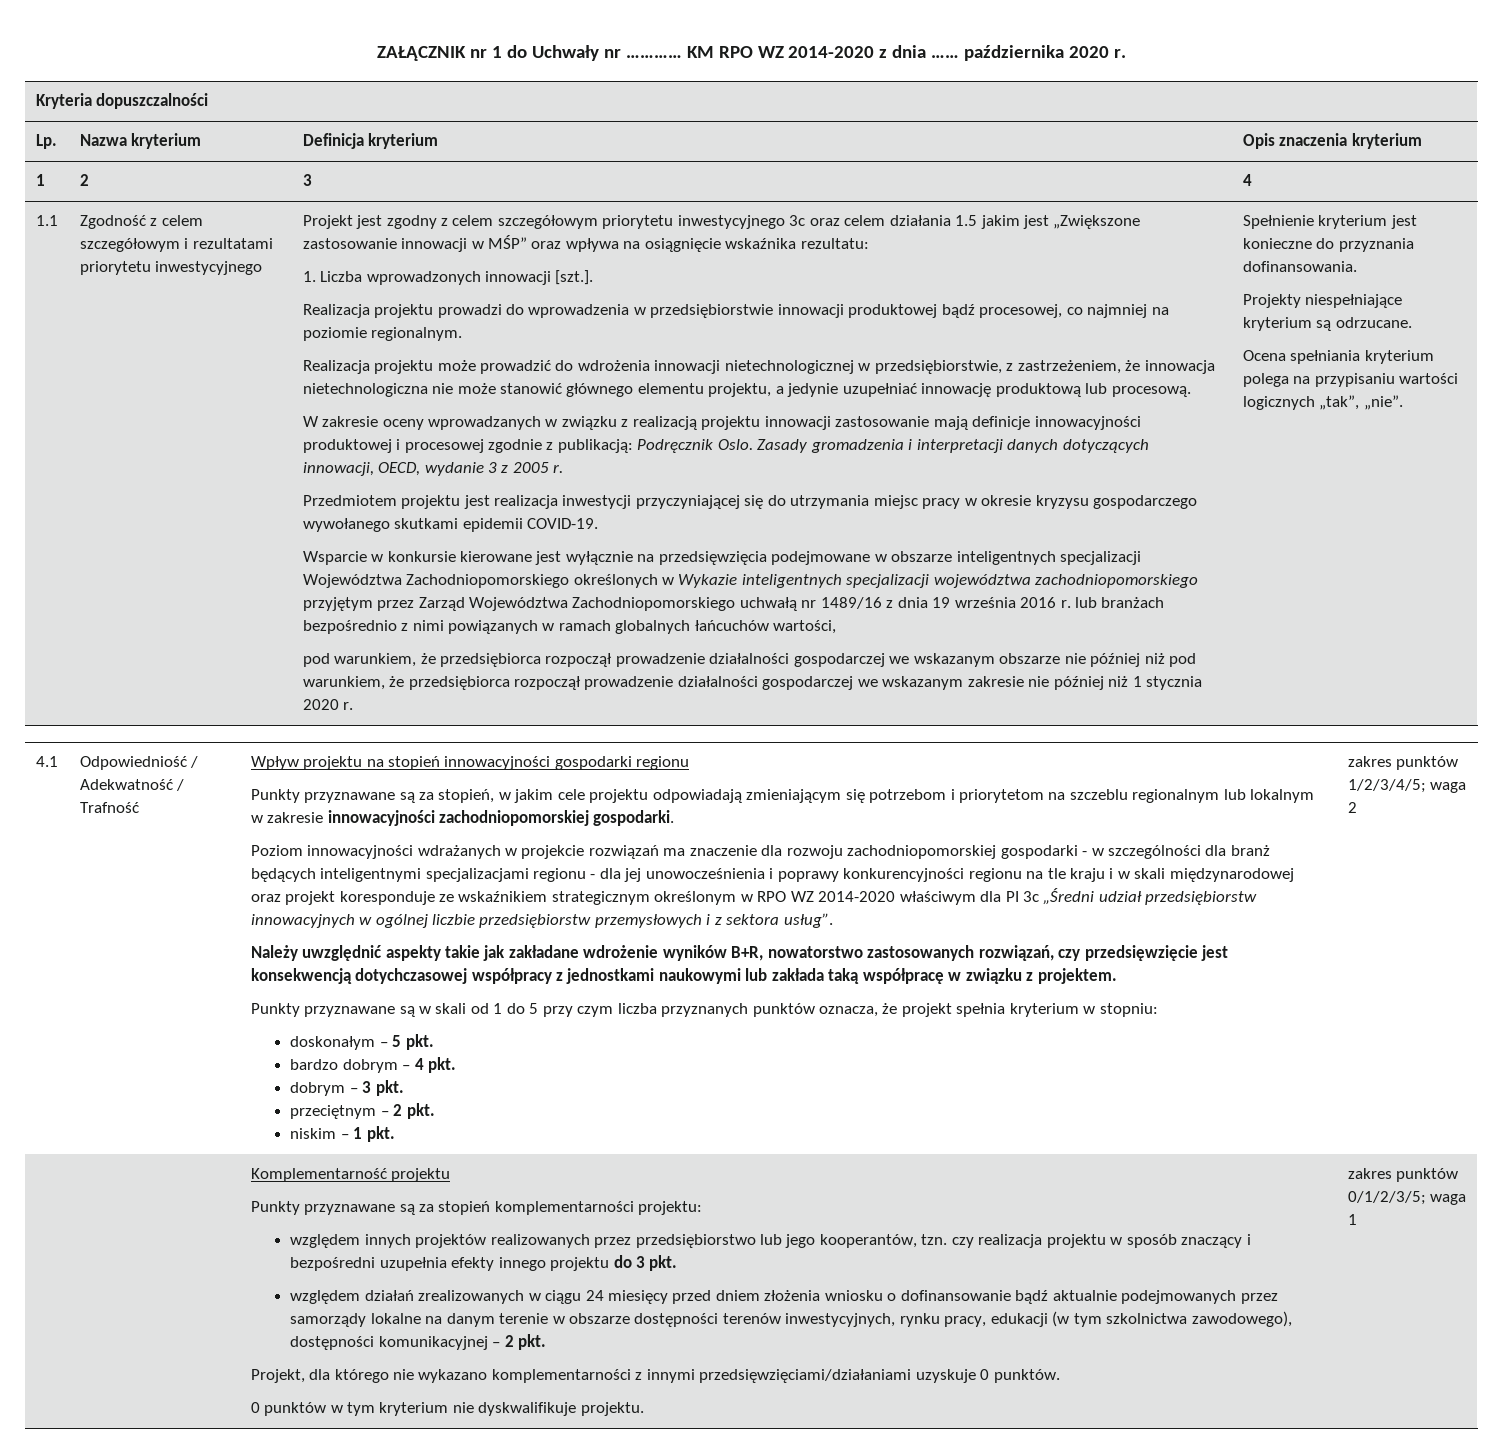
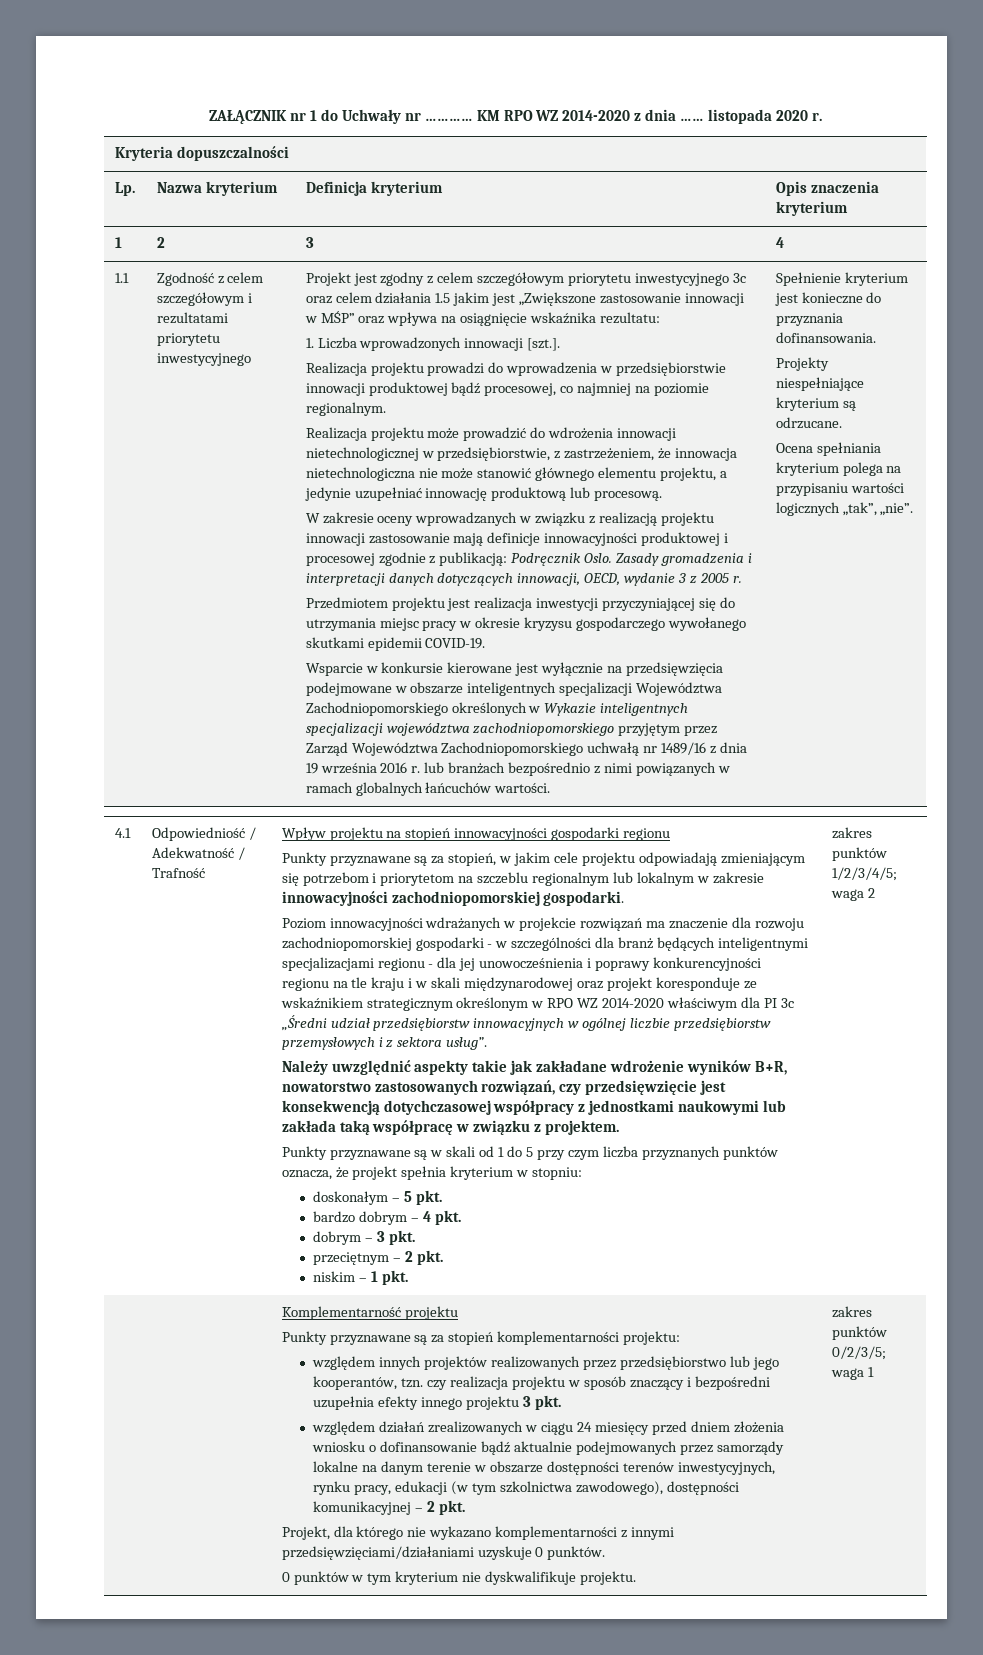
[964,45,1065,61] października -> [707,109,772,124] listopada
[773,620,837,634] [302,653,1197,667] [302,676,1203,690] [302,699,354,710] wartości, // pod warunkiem, że przedsiębiorca rozpoczął prowadzenie działalności gospodarczej we wskazanym obszarze nie później niż pod warunkiem, że przedsiębiorca rozpoczął prowadzenie działalności gospodarczej we wskazanym zakresie nie później niż 1 stycznia 2020 r. -> [494,783,551,793] wartości.
[613,1255,632,1268] do -> (520, 1403) none
[1347,1191,1426,1205] 0/1/2/3/5; -> [831,1346,886,1360] 0/2/3/5;

